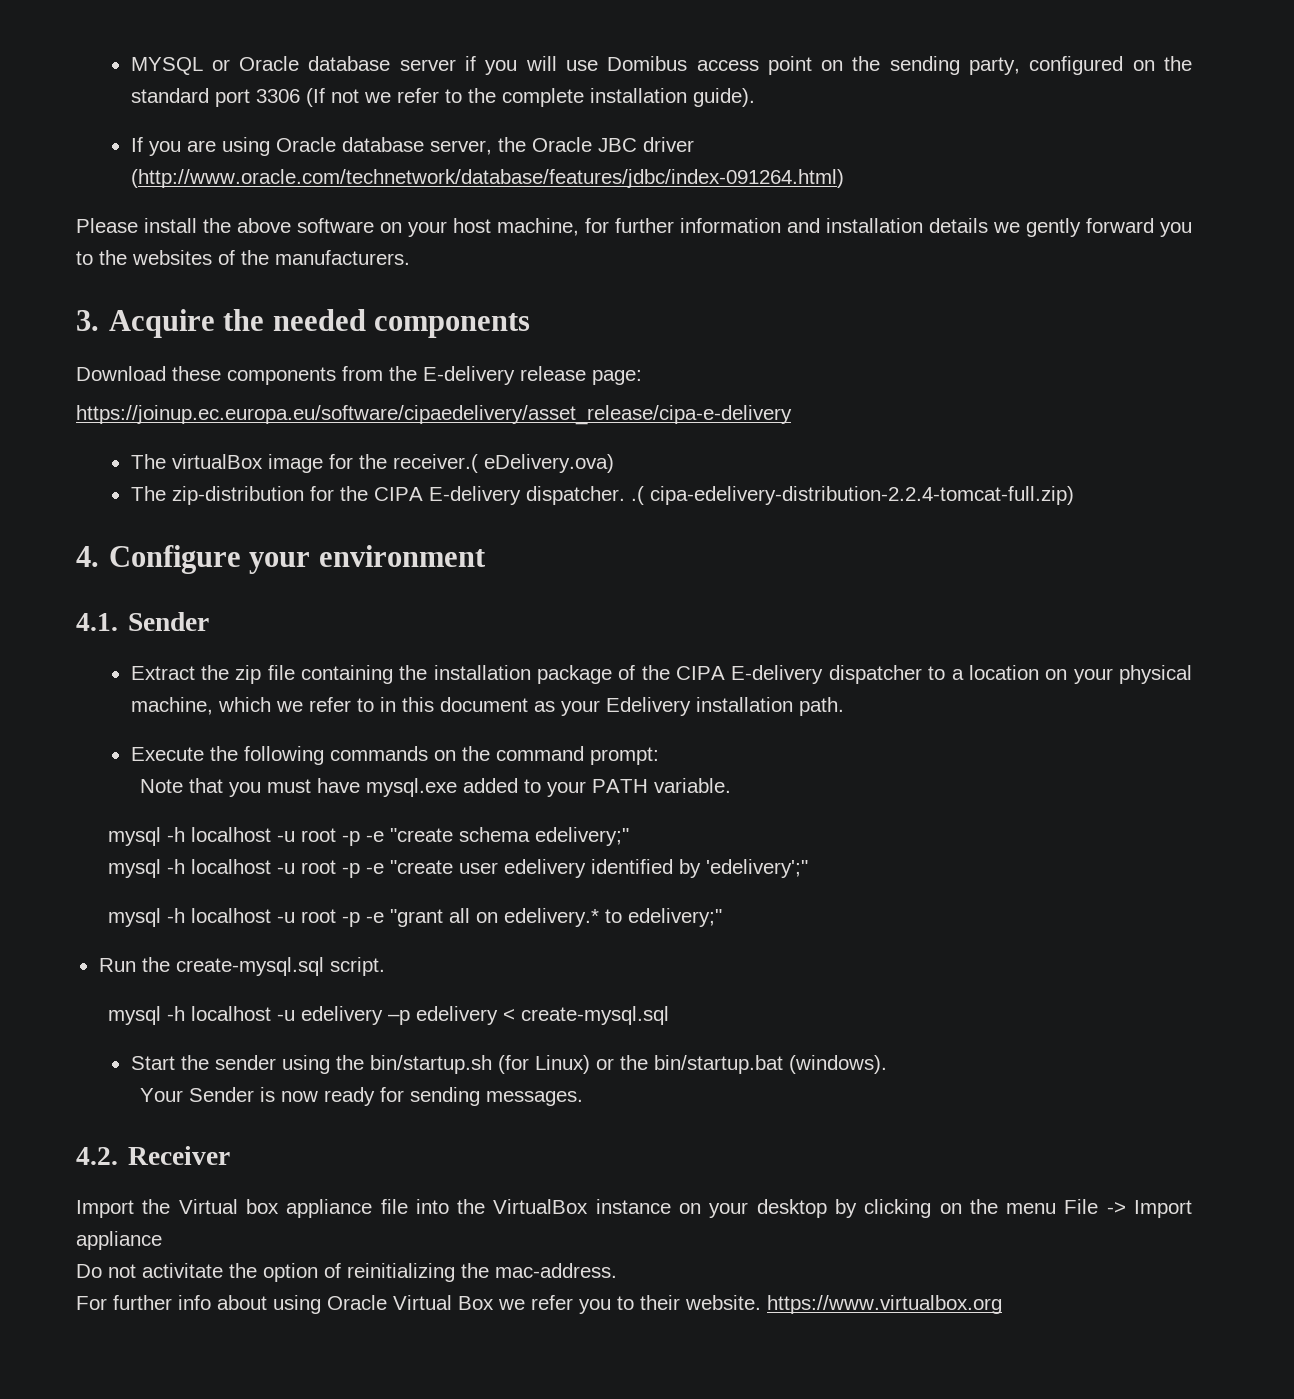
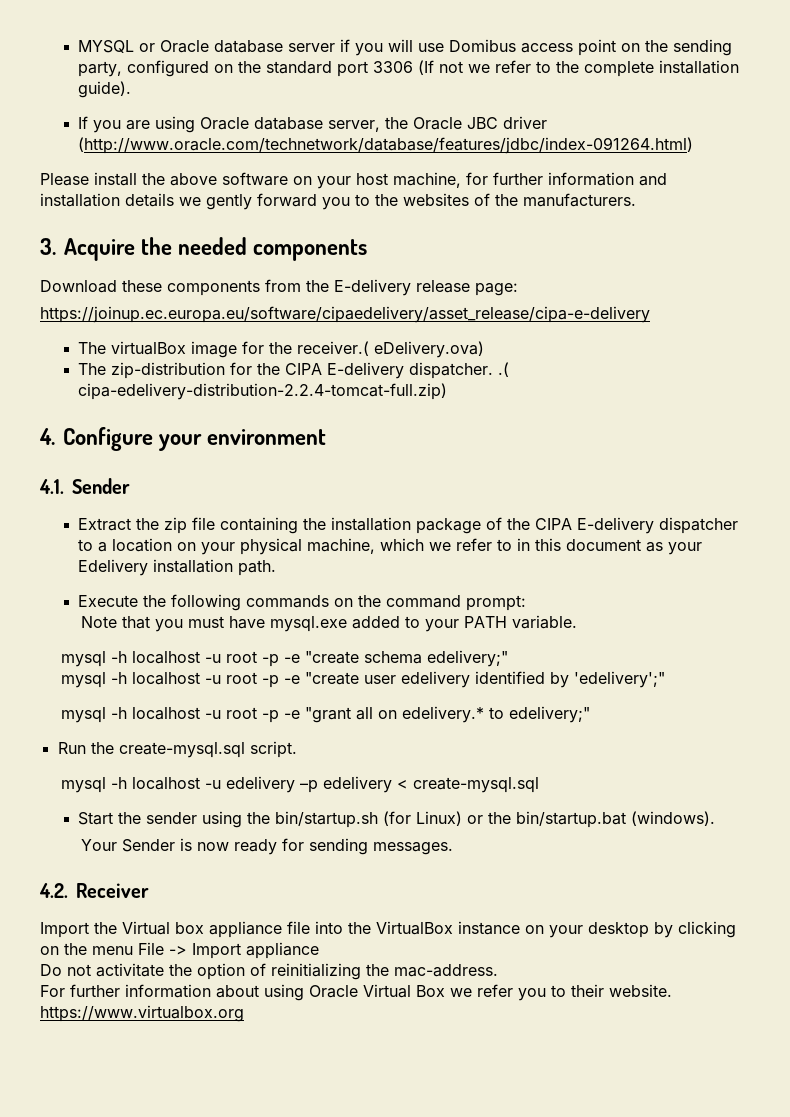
[178,1295,211,1310] info -> [125,984,211,998] information

